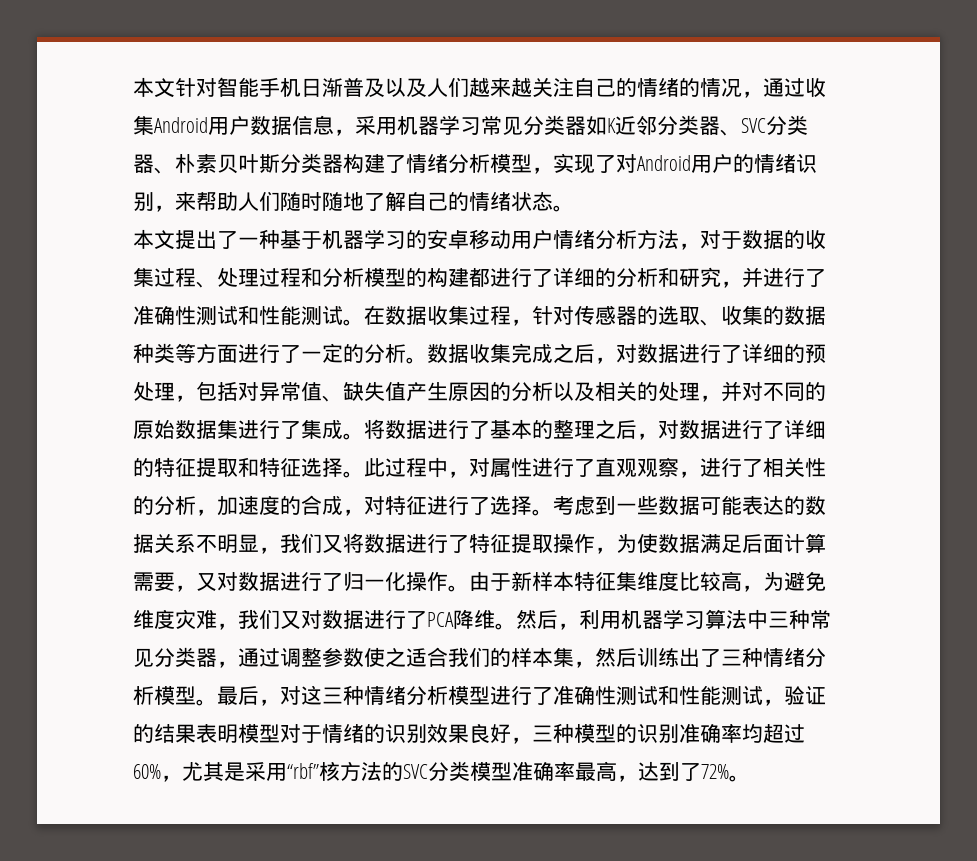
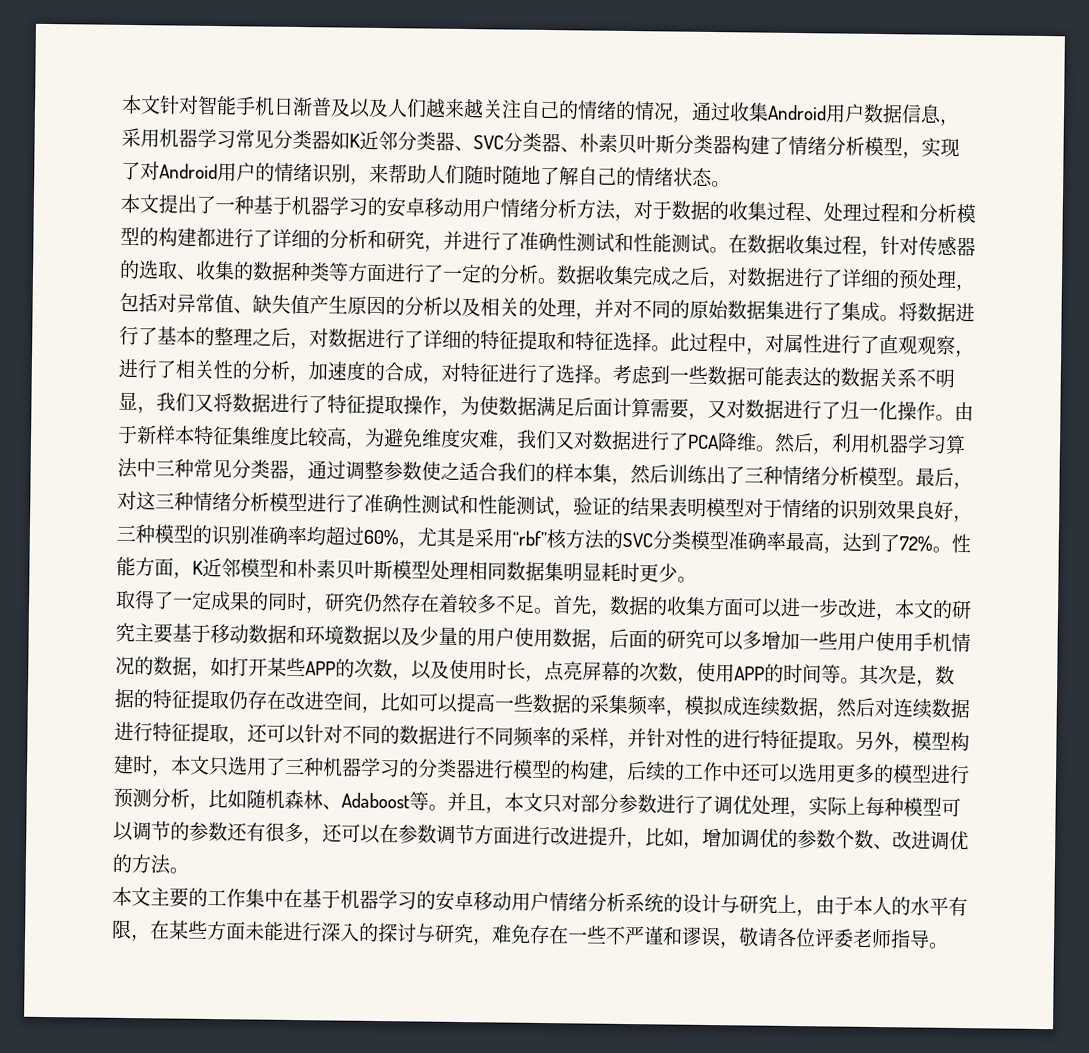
(751, 778) none -> [951,533,971,554] [116,556,697,583] [115,589,972,621] [115,622,971,653] [115,656,955,687] [114,688,970,719] [114,721,970,753] [113,754,970,785] [113,787,961,818] [113,820,969,851] [112,853,189,875] [112,886,968,917] [112,919,949,949] 性能方面，K近邻模型和朴素贝叶斯模型处理相同数据集明显耗时更少。 // 取得了一定成果的同时，研究仍然存在着较多不足。首先，数据的收集方面可以进一步改进，本文的研究主要基于移动数据和环境数据以及少量的用户使用数据，后面的研究可以多增加一些用户使用手机情况的数据，如打开某些APP的次数，以及使用时长，点亮屏幕的次数，使用APP的时间等。其次是，数据的特征提取仍存在改进空间，比如可以提高一些数据的采集频率，模拟成连续数据，然后对连续数据进行特征提取，还可以针对不同的数据进行不同频率的采样，并针对性的进行特征提取。另外，模型构建时，本文只选用了三种机器学习的分类器进行模型的构建，后续的工作中还可以选用更多的模型进行预测分析，比如随机森林、Adaboost等。并且，本文只对部分参数进行了调优处理，实际上每种模型可以调节的参数还有很多，还可以在参数调节方面进行改进提升，比如，增加调优的参数个数、改进调优的方法。 // 本文主要的工作集中在基于机器学习的安卓移动用户情绪分析系统的设计与研究上，由于本人的水平有限，在某些方面未能进行深入的探讨与研究，难免存在一些不严谨和谬误，敬请各位评委老师指导。

